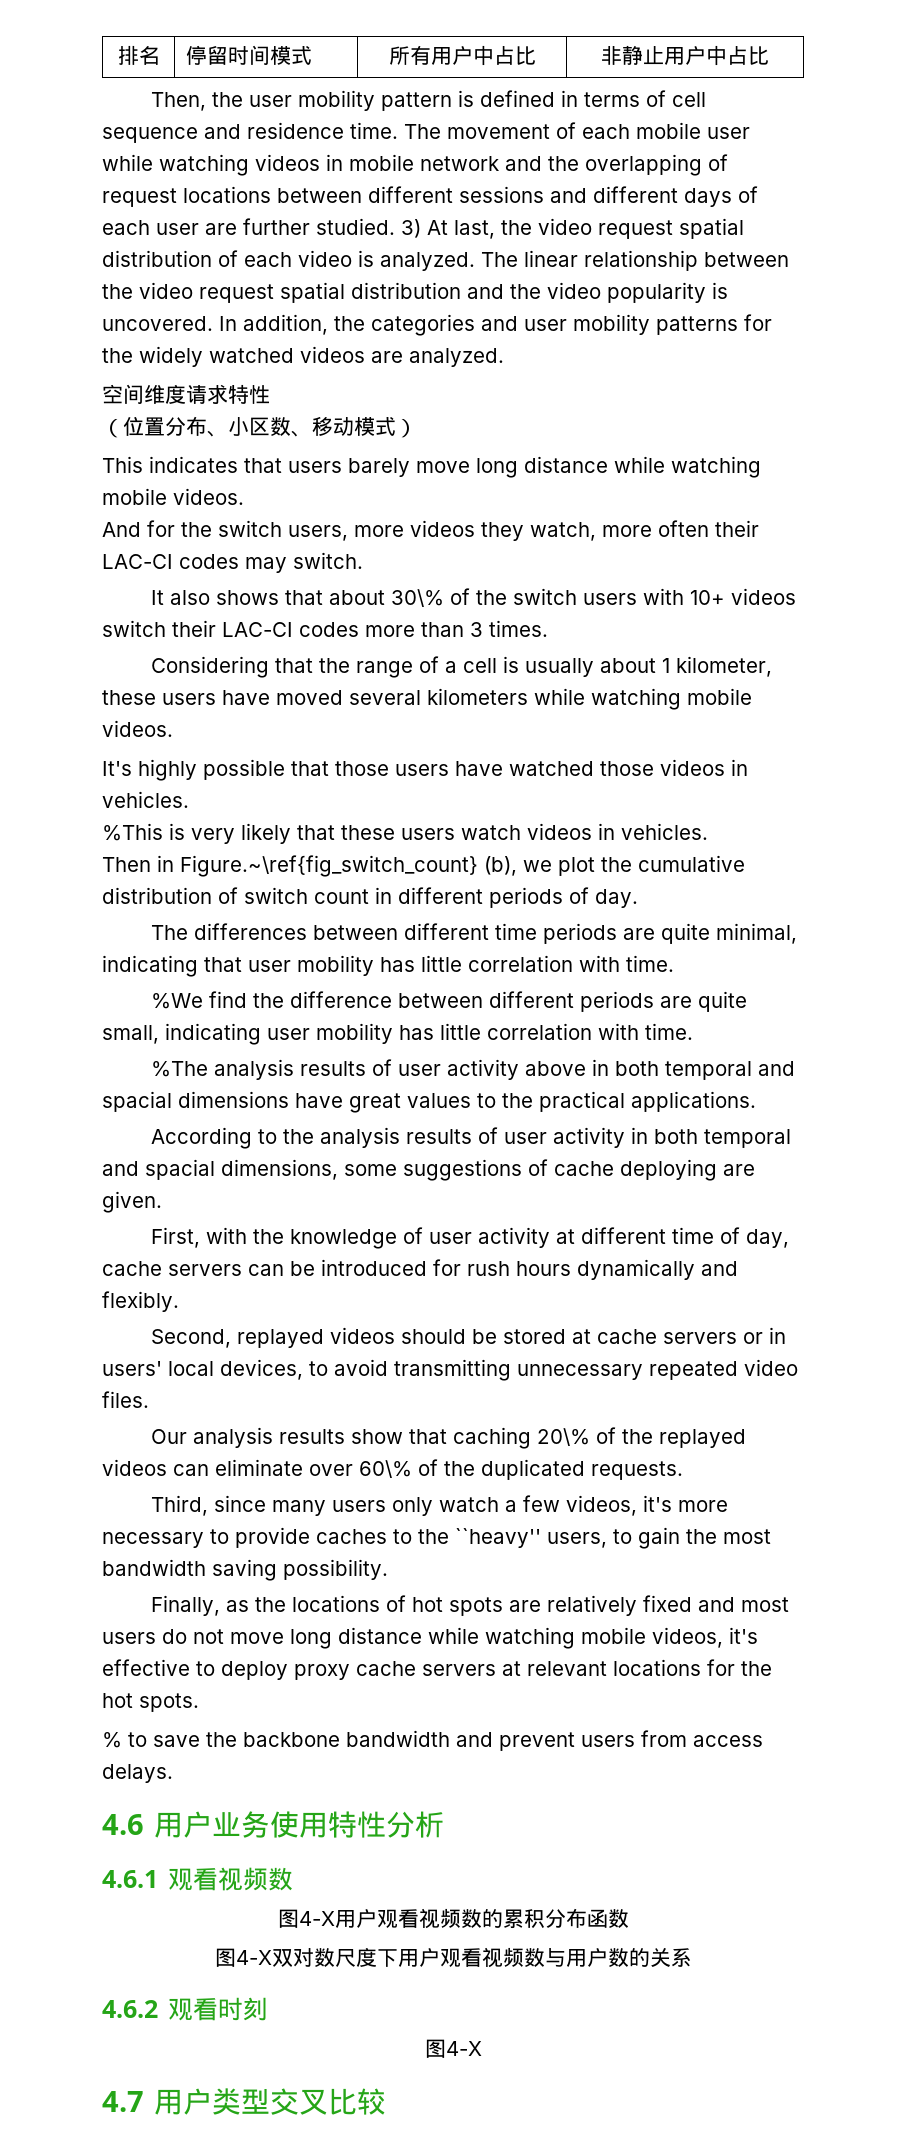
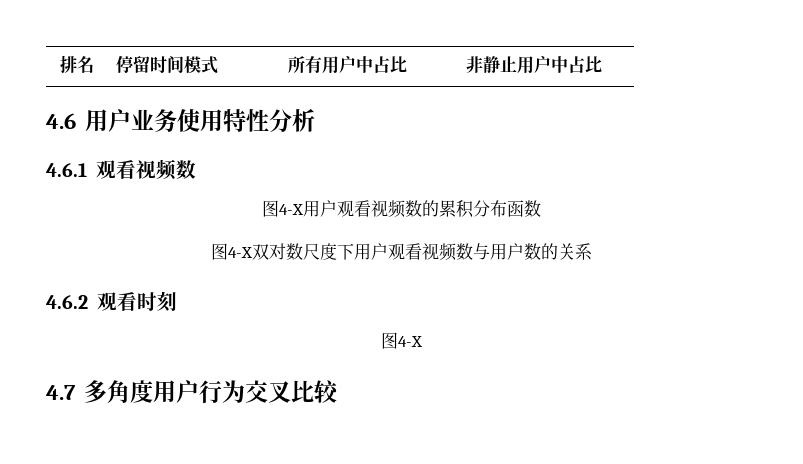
[151,90,707,111] [102,122,750,143] [102,154,728,176] [102,186,758,207] [102,218,744,239] [102,250,789,271] [102,282,728,303] [102,314,772,336] [102,346,504,367] [102,384,270,404] [102,416,417,438] [102,456,761,478] [102,488,244,505] [102,520,759,541] [102,552,363,573] [151,588,797,607] [102,620,548,637] [151,656,773,678] [102,688,752,710] [102,720,173,737] [102,759,748,781] [102,791,189,808] [102,823,708,844] [102,855,745,877] [102,887,638,908] [151,923,798,944] [102,955,674,977] [151,991,748,1012] [102,1023,693,1045] [151,1059,796,1080] [102,1091,756,1113] [151,1127,792,1149] [102,1159,755,1181] [102,1191,162,1213] [151,1227,790,1249] [102,1259,738,1280] [102,1291,179,1312] [151,1327,787,1348] [102,1359,798,1381] [102,1391,149,1408] [151,1427,747,1449] [102,1459,683,1480] [151,1495,729,1516] [102,1527,771,1549] [102,1559,388,1581] [151,1595,790,1616] [102,1627,758,1649] [102,1659,772,1680] [102,1693,199,1712] [102,1730,763,1751] [102,1764,173,1783] // Then, the user mobility pattern is defined in terms of cell sequence and residence time. The movement of each mobile user while watching videos in mobile network and the overlapping of request locations between different sessions and different days of each user are further studied. 3) At last, the video request spatial distribution of each video is analyzed. The linear relationship between the video request spatial distribution and the video popularity is uncovered. In addition, the categories and user mobility patterns for the widely watched videos are analyzed. // 空间维度请求特性 // （位置分布、小区数、移动模式） // This indicates that users barely move long distance while watching mobile videos. // And for the switch users, more videos they watch, more often their LAC-CI codes may switch. // It also shows that about 30\% of the switch users with 10+ videos switch their LAC-CI codes more than 3 times. // Considering that the range of a cell is usually about 1 kilometer, these users have moved several kilometers while watching mobile videos. // It's highly possible that those users have watched those videos in vehicles. // %This is very likely that these users watch videos in vehicles. // Then in Figure.~\ref{fig_switch_count} (b), we plot the cumulative distribution of switch count in different periods of day. // The differences between different time periods are quite minimal, indicating that user mobility has little correlation with time. // %We find the difference between different periods are quite small, indicating user mobility has little correlation with time. // %The analysis results of user activity above in both temporal and spacial dimensions have great values to the practical applications. // According to the analysis results of user activity in both temporal and spacial dimensions, some suggestions of cache deploying are given. // First, with the knowledge of user activity at different time of day, cache servers can be introduced for rush hours dynamically and flexibly. // Second, replayed videos should be stored at cache servers or in users' local devices, to avoid transmitting unnecessary repeated video files. // Our analysis results show that caching 20\% of the replayed videos can eliminate over 60\% of the duplicated requests. // Third, since many users only watch a few videos, it's more necessary to provide caches to the ``heavy'' users, to gain the most bandwidth saving possibility. // Finally, as the locations of hot spots are relatively fixed and most users do not move long distance while watching mobile videos, it's effective to deploy proxy cache servers at relevant locations for the hot spots. // % to save the backbone bandwidth and prevent users from access delays. -> (602, 64) none
[154,2088,271,2115] 用户类型 -> [83,380,245,404] 多角度用户行为

